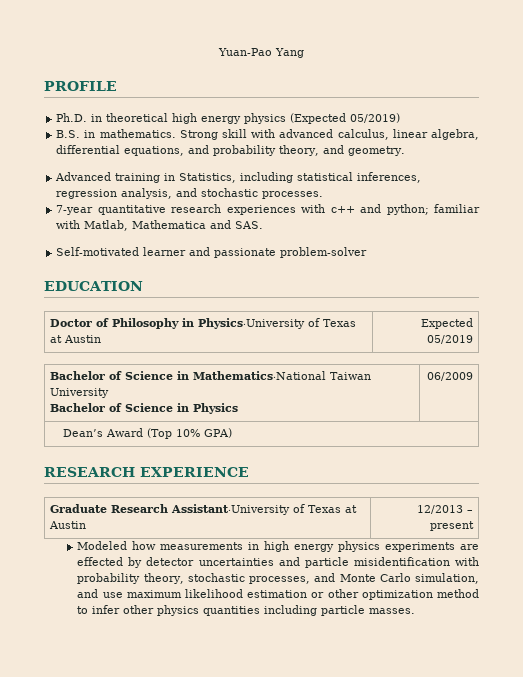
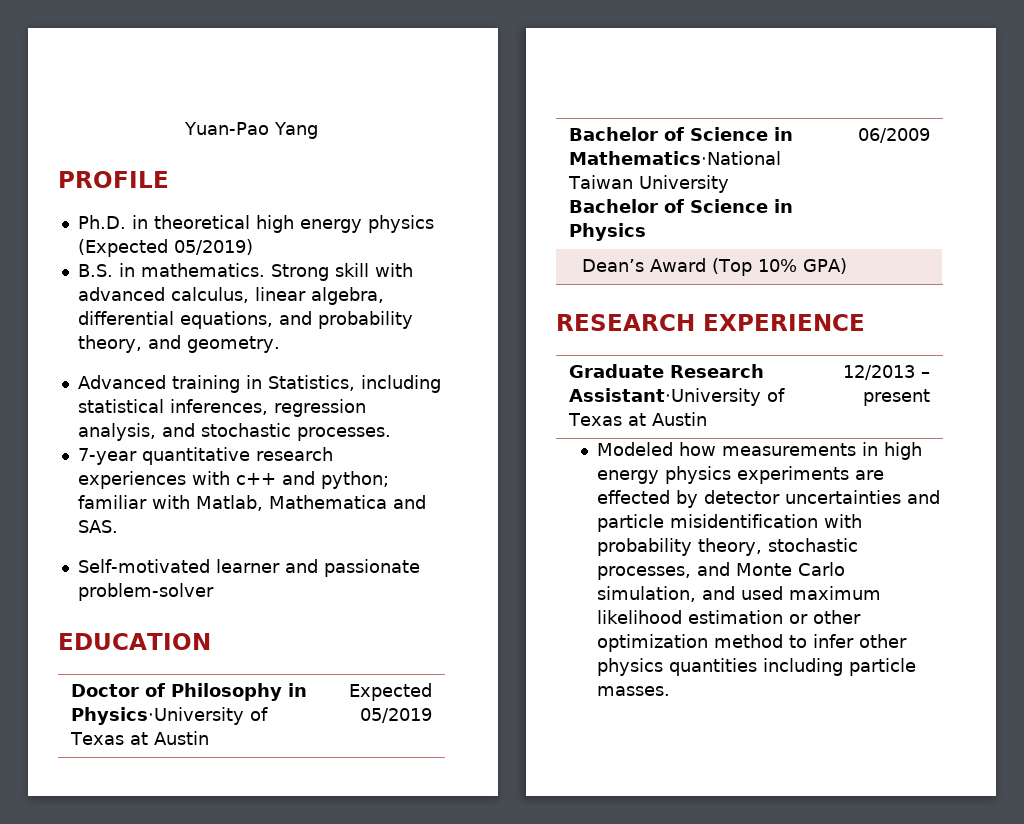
[102,592,123,598] use -> [741,586,784,600] used

